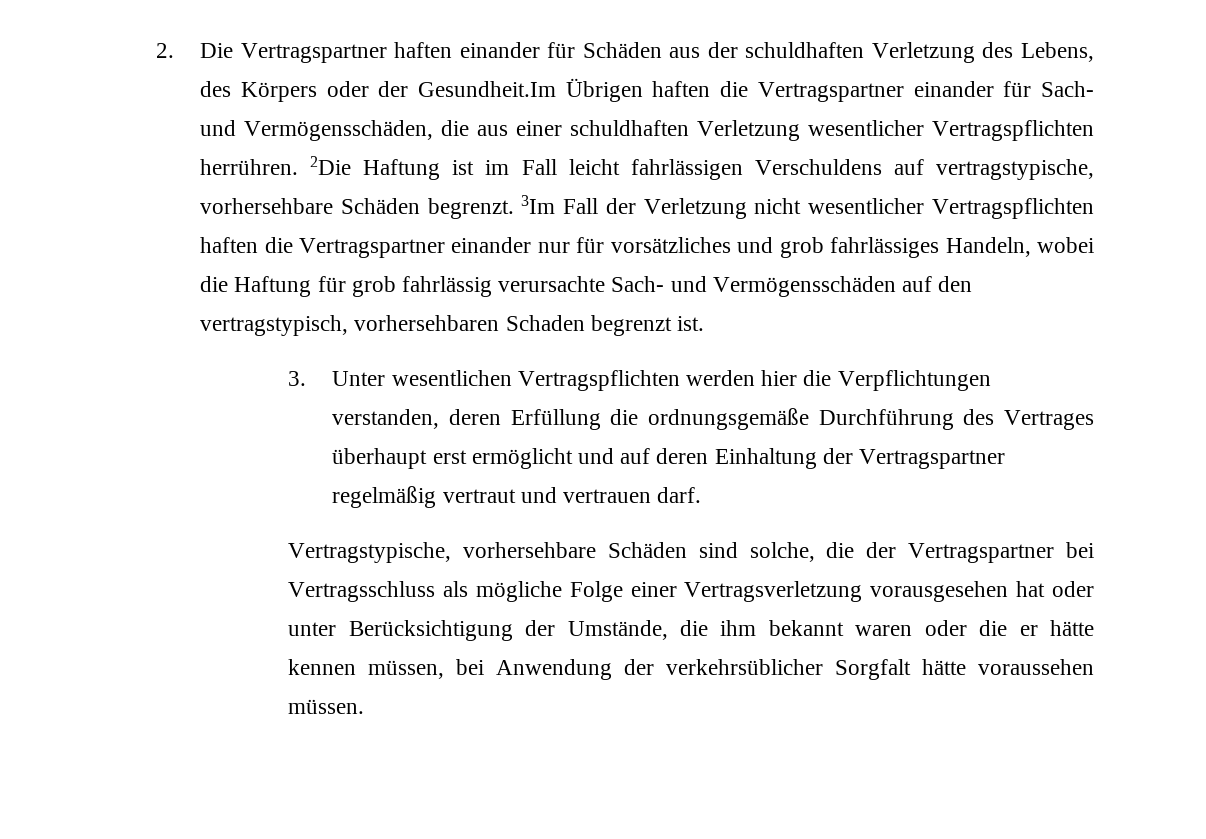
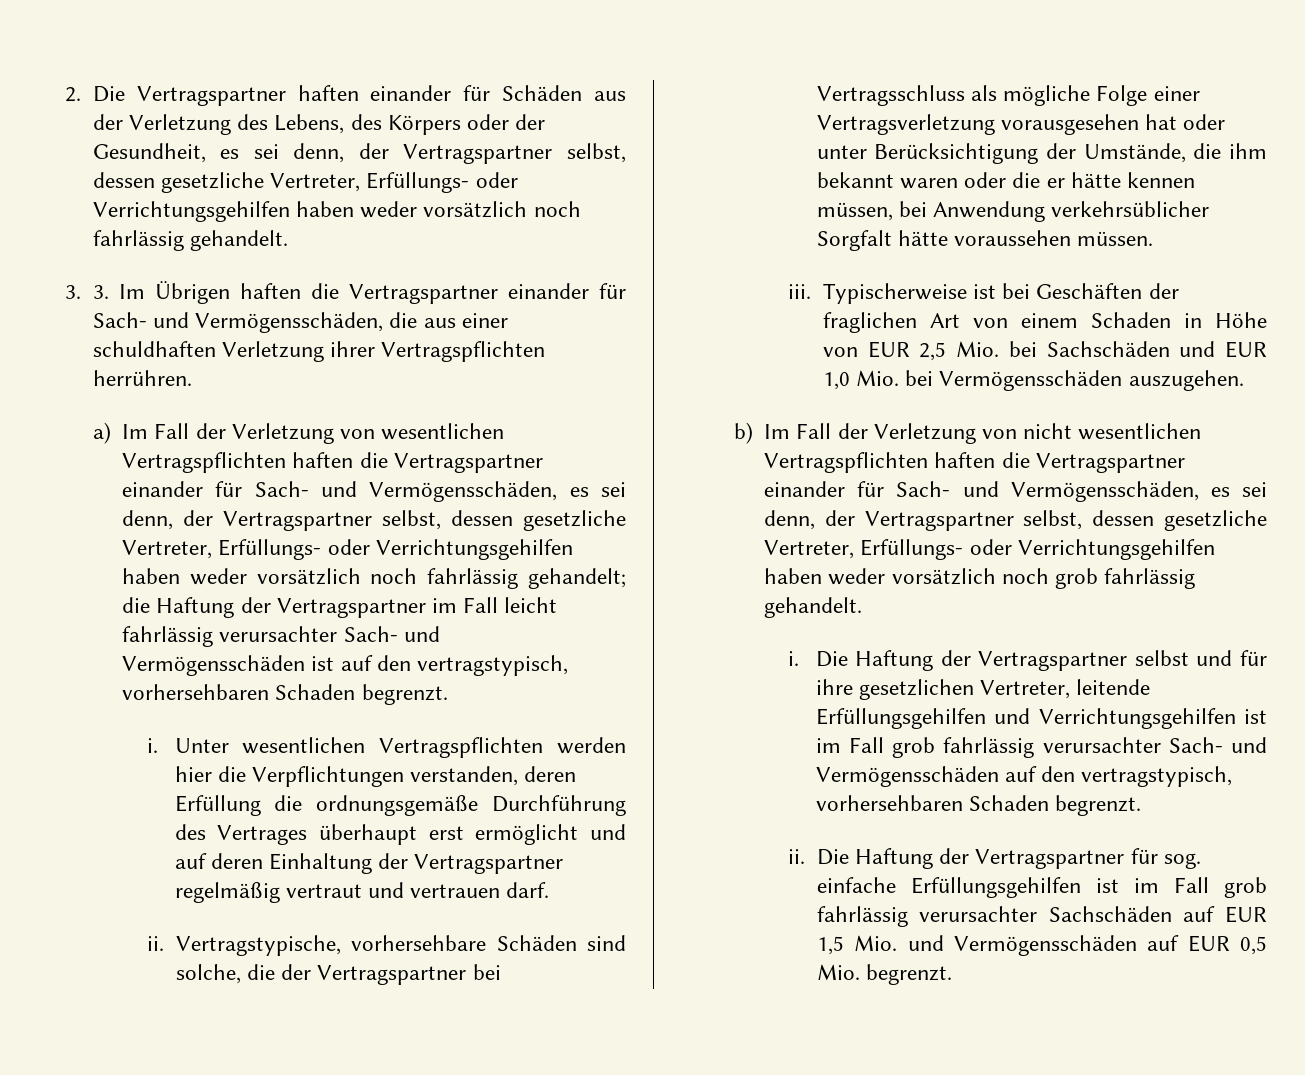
[745,42,865,58] schuldhaften -> (123, 122) none
[417,81,556,97] Gesundheit.Im -> [92,143,626,164] [92,172,518,193] [92,201,581,222] [92,230,289,251] [65,284,145,299] Gesundheit, es sei denn, der Vertragspartner selbst, dessen gesetzliche Vertreter, Erfüllungs- oder Verrichtungsgehilfen haben weder vorsätzlich noch fahrlässig gehandelt. // 3. 3. Im
[808,120,925,136] wesentlicher -> [330,341,376,357] ihrer
[310,156,1094,180] [200,195,1094,219] [200,237,1094,258] [200,276,973,297] [200,315,704,336] [288,371,307,386] 2Die Haftung ist im Fall leicht fahrlässigen Verschuldens auf vertragstypische, vorhersehbare Schäden begrenzt. 3Im Fall der Verletzung nicht wesentlicher Vertragspflichten haften die Vertragspartner einander nur für vorsätzliches und grob fahrlässiges Handeln, wobei die Haftung für grob fahrlässig verursachte Sach- und Vermögensschäden auf den vertragstypisch, vorhersehbaren Schaden begrenzt ist. // 3. -> [92,422,505,444] [122,452,543,473] [122,481,626,502] [122,510,626,531] [122,539,573,560] [122,568,626,589] [122,597,558,618] [122,626,440,647] [122,655,568,676] [122,684,448,705] [147,738,159,753] // a) Im Fall der Verletzung von wesentlichen Vertragspflichten haften die Vertragspartner einander für Sach- und Vermögensschäden, es sei denn, der Vertragspartner selbst, dessen gesetzliche Vertreter, Erfüllungs- oder Verrichtungsgehilfen haben weder vorsätzlich noch fahrlässig gehandelt; die Haftung der Vertragspartner im Fall leicht fahrlässig verursachter Sach- und Vermögensschäden ist auf den vertragstypisch, vorhersehbaren Schaden begrenzt. // i.
(702, 495) none -> [147,936,165,951] ii.
[624,659,655,675] der -> (1046, 211) none
(365, 706) none -> [788,283,1179,304] [822,312,1267,333] [822,341,1267,361] [822,370,1244,391] [733,422,1202,444] [764,452,1185,473] [764,481,1267,502] [764,510,1267,531] [764,539,1215,560] [764,568,1196,589] [764,597,863,618] [788,650,1267,671] [815,679,1151,700] [815,708,1267,729] [815,737,1267,758] [815,766,1233,787] [815,795,1141,816] [788,848,1201,869] [816,877,1267,898] [816,906,1267,927] [816,935,1267,956] [816,964,952,985] // iii. Typischerweise ist bei Geschäften der fraglichen Art von einem Schaden in Höhe von EUR 2,5 Mio. bei Sachschäden und EUR 1,0 Mio. bei Vermögensschäden auszugehen. // b) Im Fall der Verletzung von nicht wesentlichen Vertragspflichten haften die Vertragspartner einander für Sach- und Vermögensschäden, es sei denn, der Vertragspartner selbst, dessen gesetzliche Vertreter, Erfüllungs- oder Verrichtungsgehilfen haben weder vorsätzlich noch grob fahrlässig gehandelt. // i. Die Haftung der Vertragspartner selbst und für ihre gesetzlichen Vertreter, leitende Erfüllungsgehilfen und Verrichtungsgehilfen ist im Fall grob fahrlässig verursachter Sach- und Vermögensschäden auf den vertragstypisch, vorhersehbaren Schaden begrenzt. // ii. Die Haftung der Vertragspartner für sog. einfache Erfüllungsgehilfen ist im Fall grob fahrlässig verursachter Sachschäden auf EUR 1,5 Mio. und Vermögensschäden auf EUR 0,5 Mio. begrenzt.

